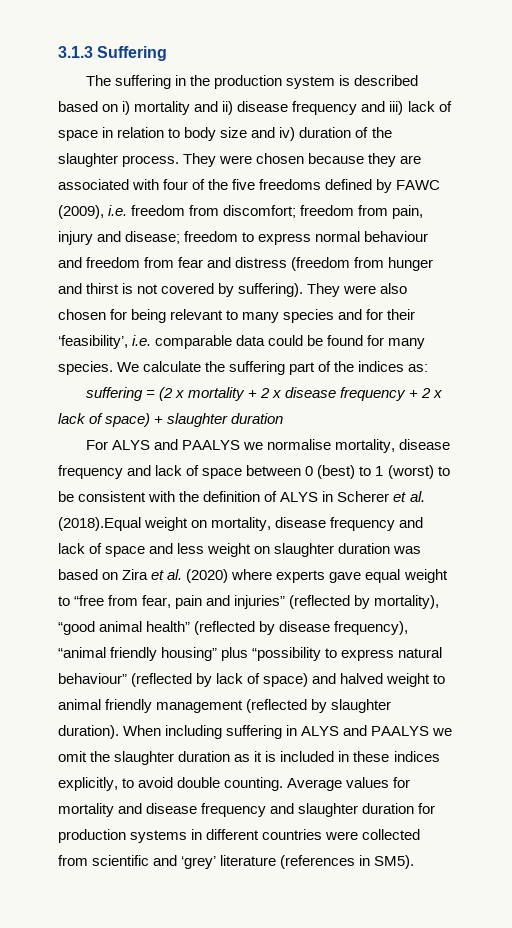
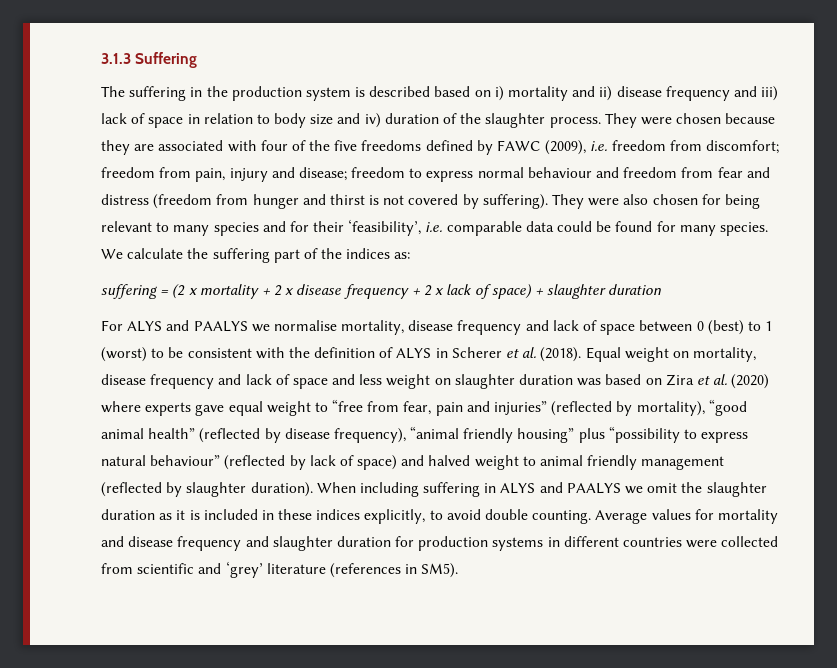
[58,517,141,531] (2018).Equal -> [540,347,621,362] (2018). Equal

